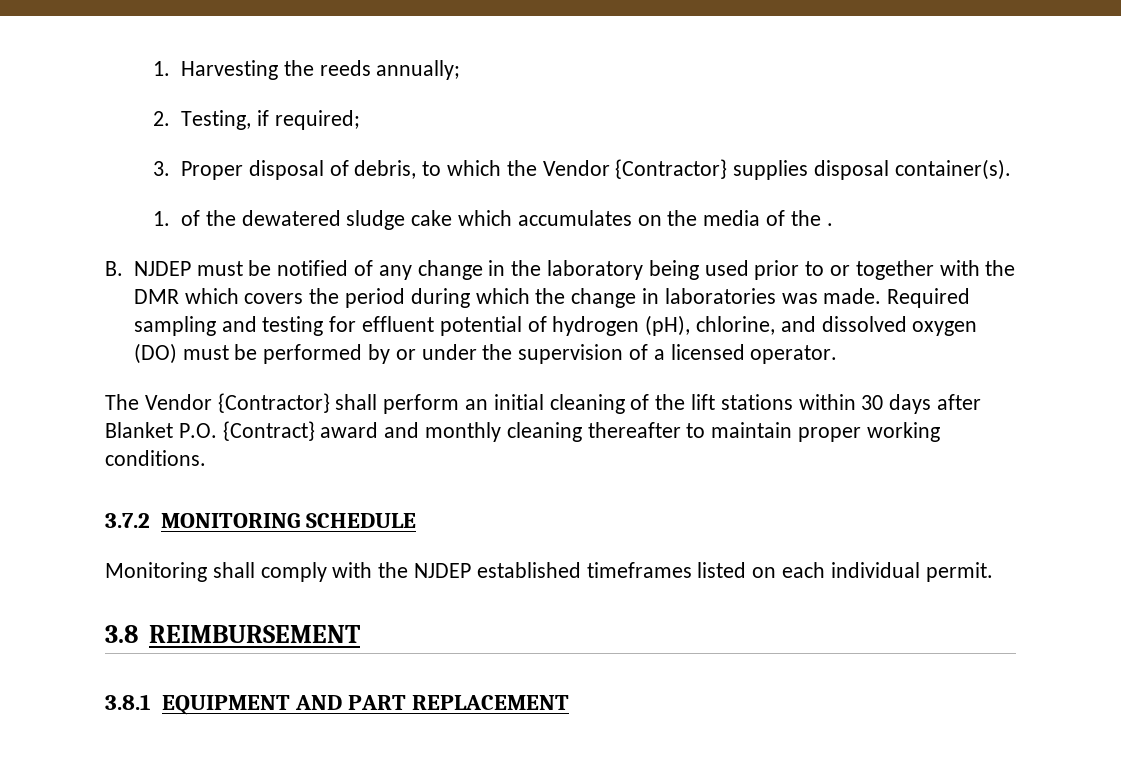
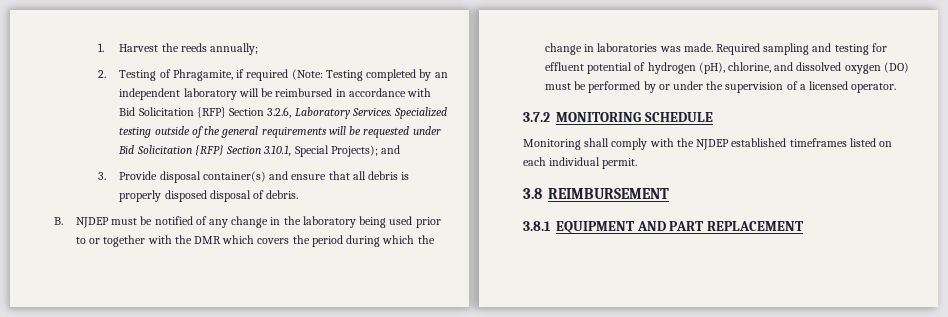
[153,60,279,80] 1. Harvesting -> [97,43,159,52] 1. Harvest
[181,110,360,130] [153,159,1011,180] [153,210,833,230] Testing, if required; // 3. Proper disposal of debris, to which the Vendor {Contractor} supplies disposal container(s). // 1. of the dewatered sludge cake which accumulates on the media of the . -> [119,69,448,81] [119,88,432,100] [119,107,448,119] [119,126,441,138] [118,145,401,157] [97,171,410,183] [119,190,299,202] Testing of Phragamite, if required (Note: Testing completed by an independent laboratory will be reimbursed in accordance with Bid Solicitation {RFP} Section 3.2.6, Laboratory Services. Specialized testing outside of the general requirements will be requested under Bid Solicitation {RFP} Section 3.10.1, Special Projects); and // 3. Provide disposal container(s) and ensure that all debris is properly disposed disposal of debris.
[105,393,982,414] [105,421,940,442] [105,450,206,466] // The Vendor {Contractor} shall perform an initial cleaning of the lift stations within 30 days after Blanket P.O. {Contract} award and monthly cleaning thereafter to maintain proper working conditions. -> (897, 88) none

